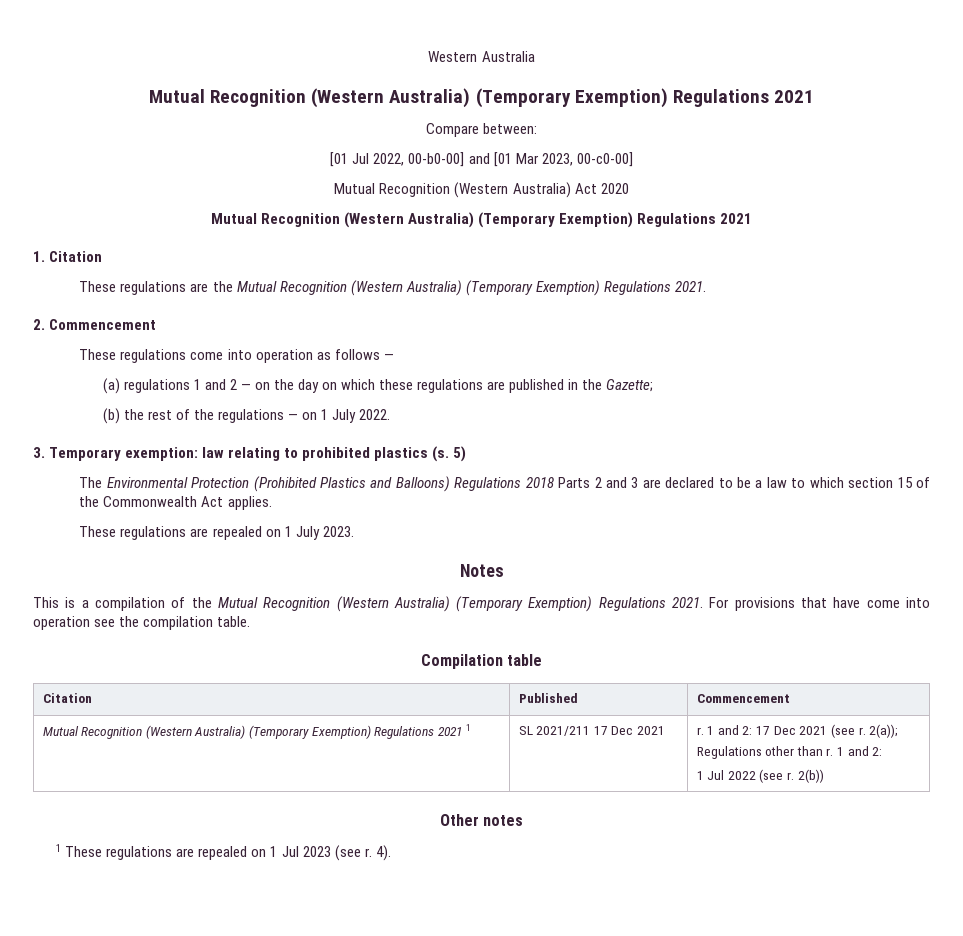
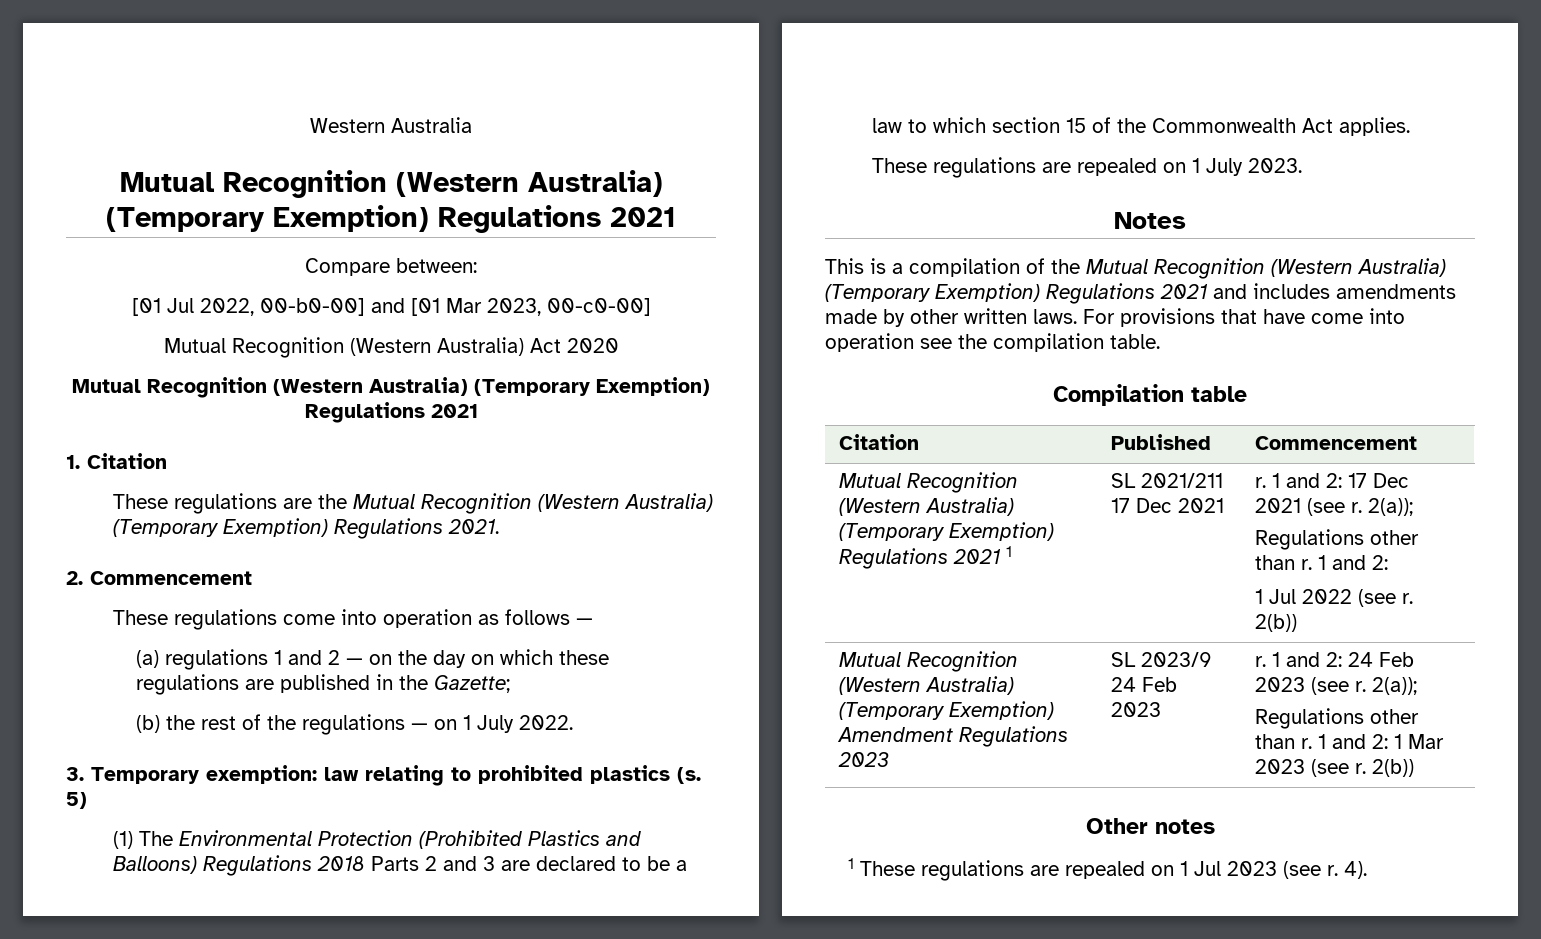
(467, 454) none -> [112,831,133,849] (1)
[672,597,704,608] 2021. -> [1160,283,1456,299] [825,308,1077,327] 2021 and includes amendments made by other written laws.
(824, 776) none -> [839,651,1019,672] [839,676,1015,695] [839,701,1055,720] [837,726,1069,747] [838,752,890,767] [1111,652,1213,667] [1111,677,1178,692] [1111,702,1162,717] [1255,652,1415,667] [1255,677,1418,695] [1255,708,1420,729] [1255,734,1445,749] [1255,759,1415,777] // Mutual Recognition (Western Australia) (Temporary Exemption) Amendment Regulations 2023 | SL 2023/9 24 Feb 2023 | r. 1 and 2: 24 Feb 2023 (see r. 2(a)); // Regulations other than r. 1 and 2: 1 Mar 2023 (see r. 2(b))

